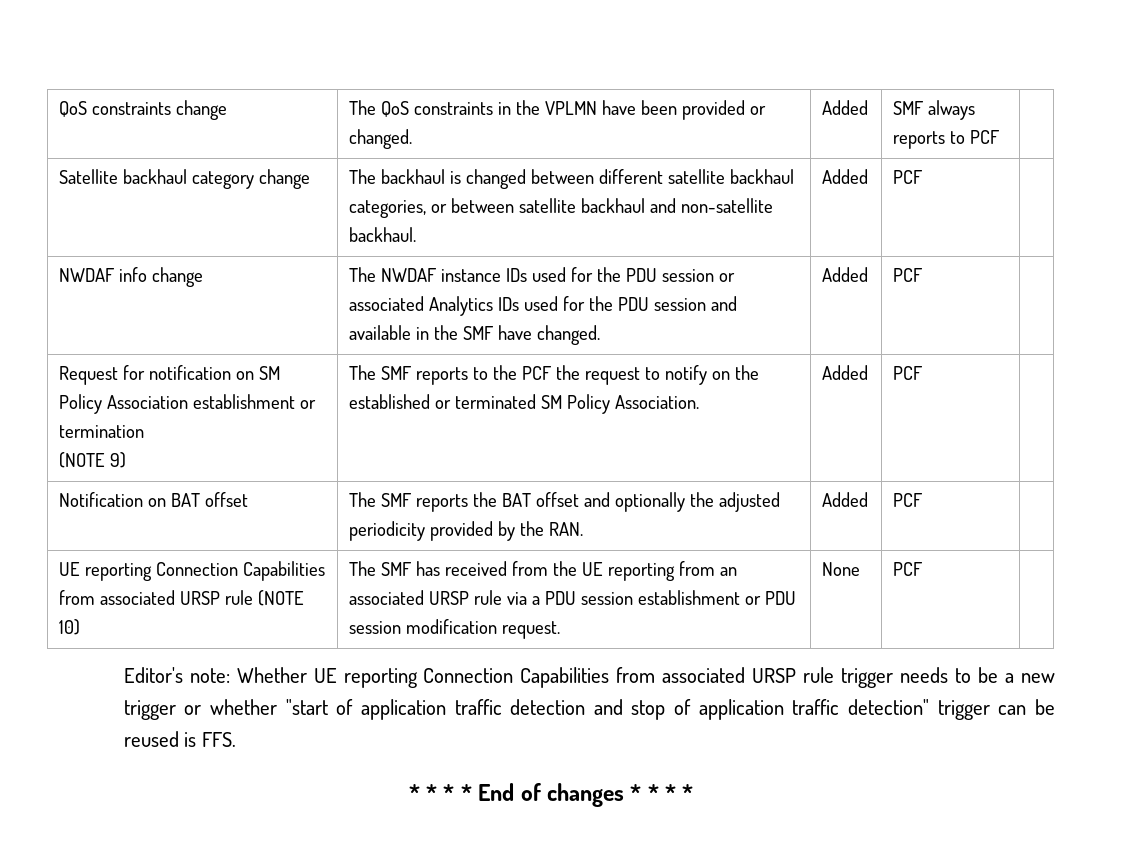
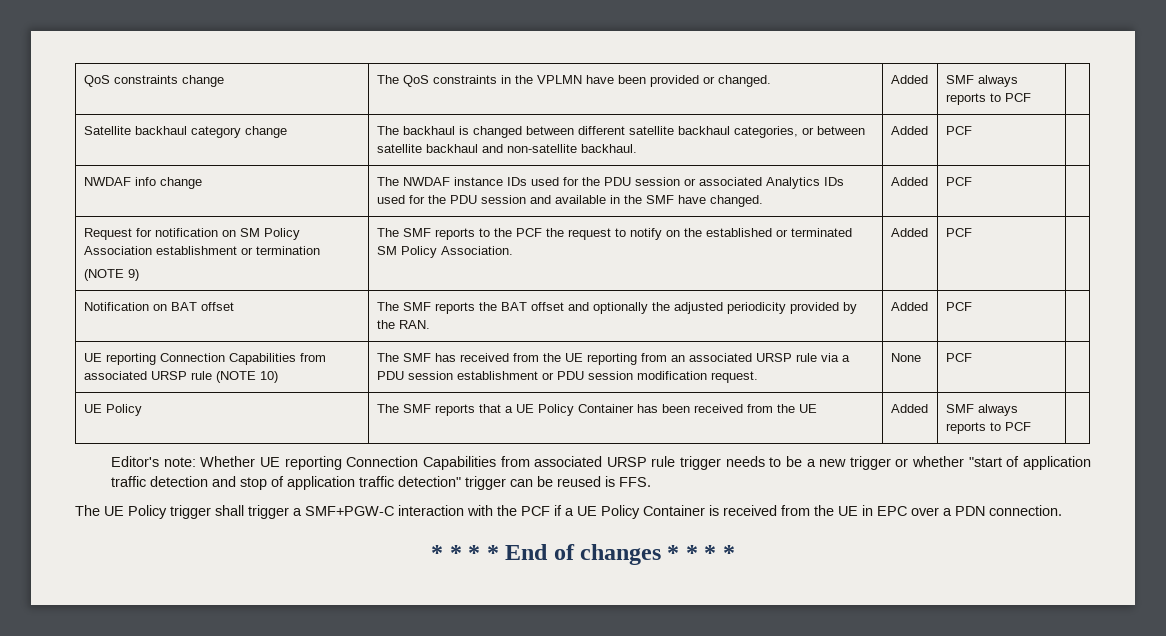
(924, 569) none -> [83,404,142,416] [376,404,817,416] [890,404,928,413] [945,404,1018,416] [945,422,1031,434] // UE Policy | The SMF reports that a UE Policy Container has been received from the UE | Added | SMF always reports to PCF |
(236, 739) none -> [75,505,1062,519] // The UE Policy trigger shall trigger a SMF+PGW-C interaction with the PCF if a UE Policy Container is received from the UE in EPC over a PDN connection.

